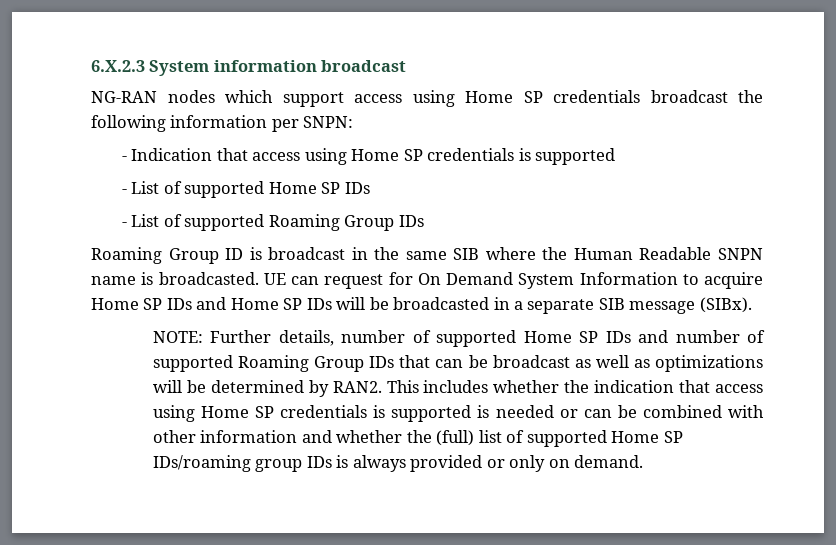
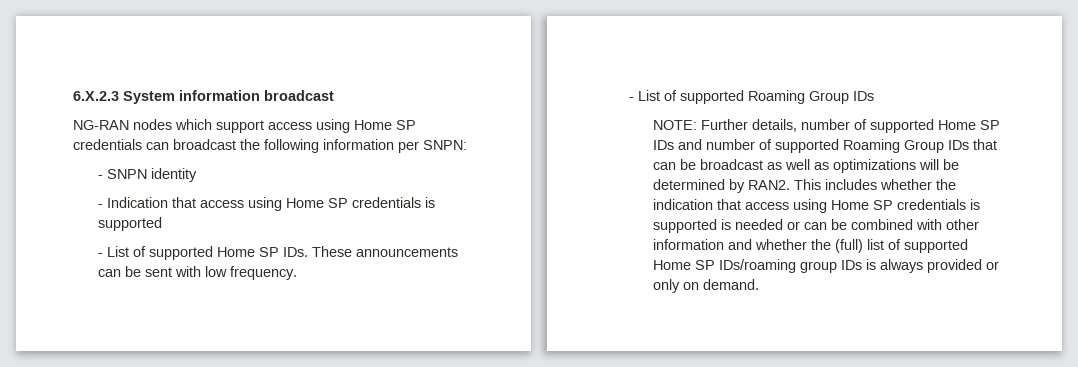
(640, 96) none -> [146,142,169,150] can
(354, 122) none -> [97,168,197,182] // - SNPN identity
[344,182,370,194] IDs -> [282,246,458,257] [97,266,297,280] IDs. These announcements can be sent with low frequency.
[91,247,764,264] [91,272,763,289] [91,297,752,314] // Roaming Group ID is broadcast in the same SIB where the Human Readable SNPN name is broadcasted. UE can request for On Demand System Information to acquire Home SP IDs and Home SP IDs will be broadcasted in a separate SIB message (SIBx). -> (874, 96) none

